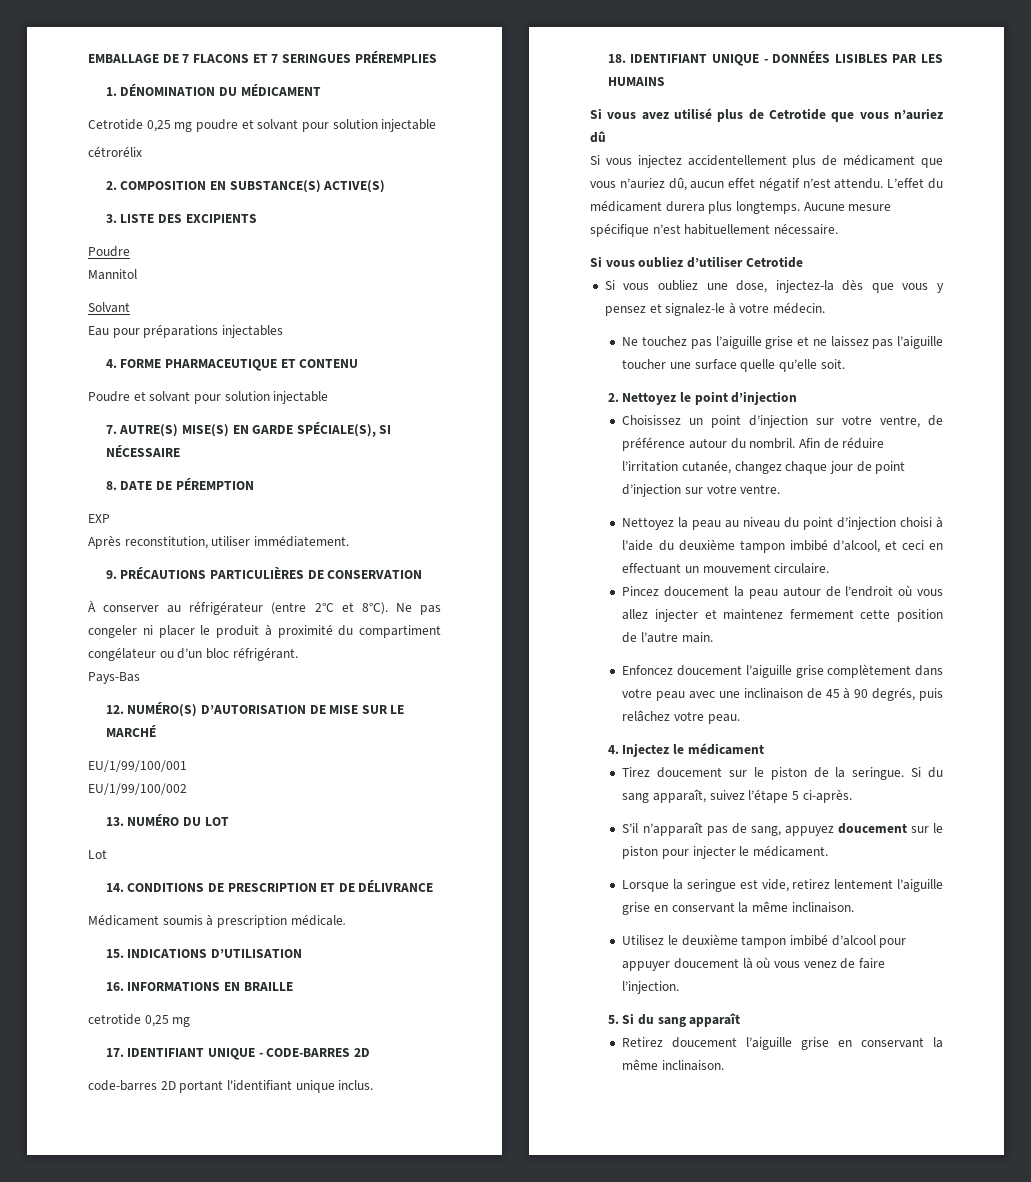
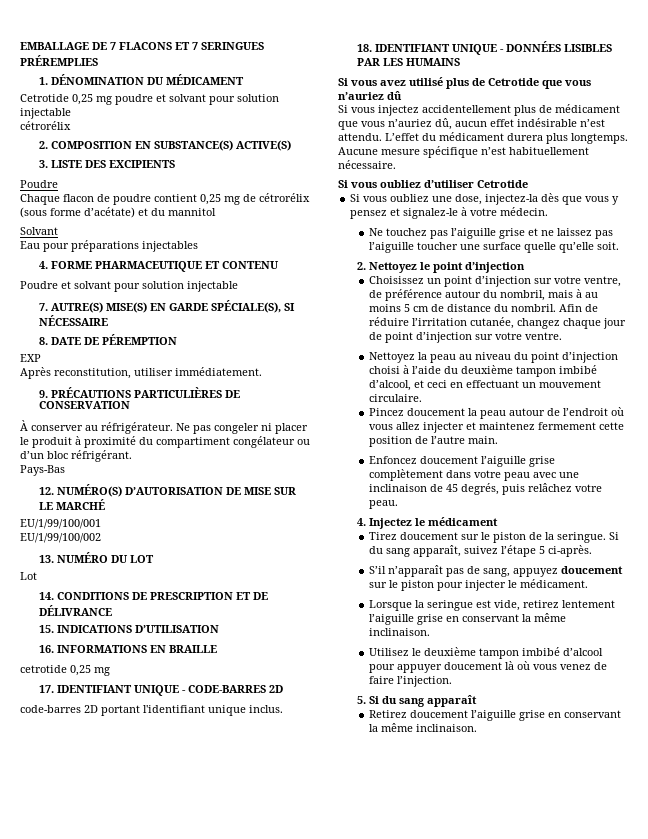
[88,269,137,280] Mannitol -> [20,193,310,205] [20,207,216,218] Chaque flacon de poudre contient 0,25 mg de cétrorélix (sous forme d’acétate) et du mannitol
[189,601,388,615] réfrigérateur (entre 2°C et 8°C). -> [101,422,173,434] réfrigérateur.
[88,914,346,928] // Médicament soumis à prescription médicale. -> (112, 610) none
[758,177,800,191] négatif -> [517,118,577,127] indésirable
(746, 443) none -> [499,289,598,301] [368,304,508,312] nombril, mais à au moins 5 cm de distance du
[843,687,869,699] à 90 -> (458, 488) none

